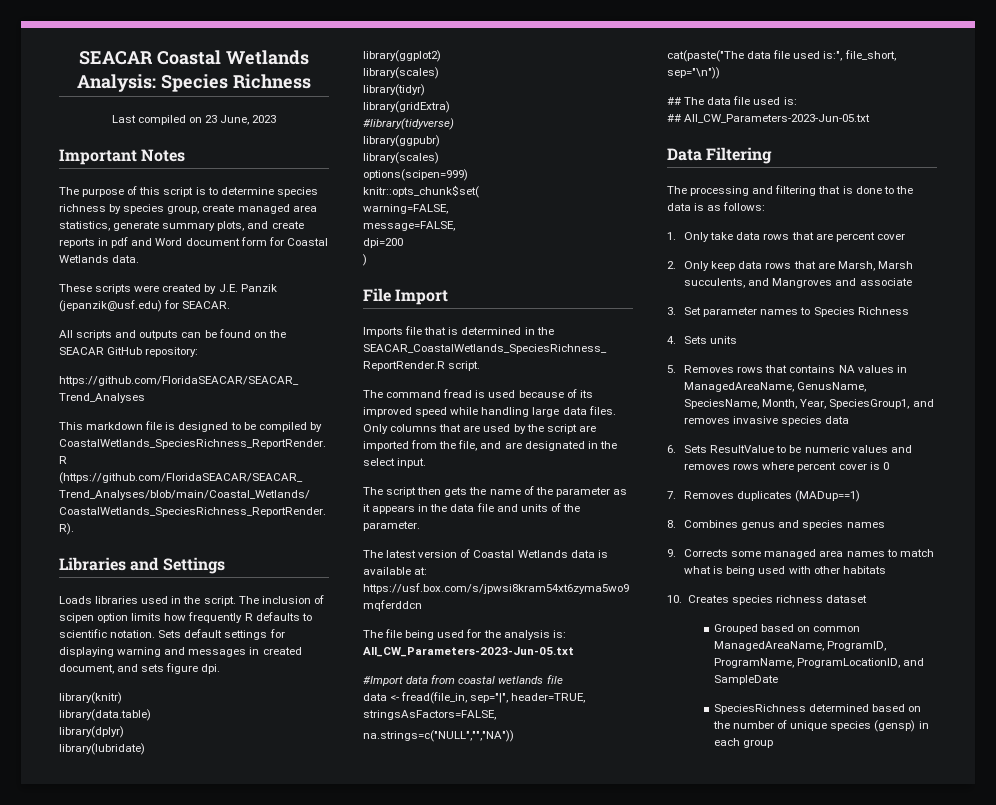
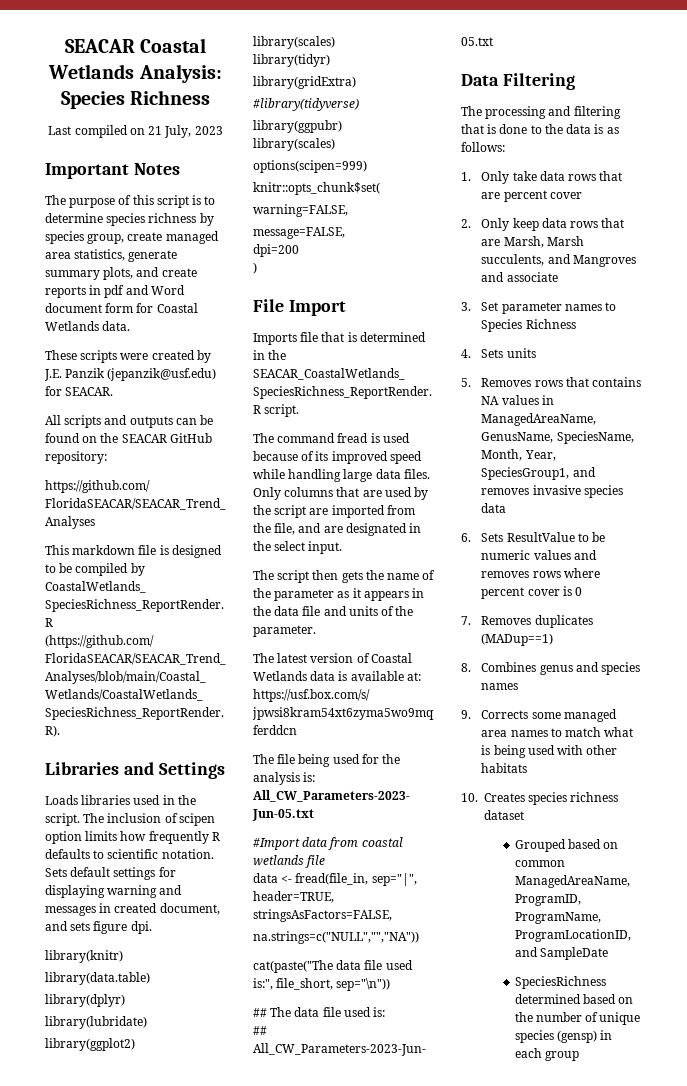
[205,115,250,125] 23 June, -> [148,125,192,138] 21 July,

